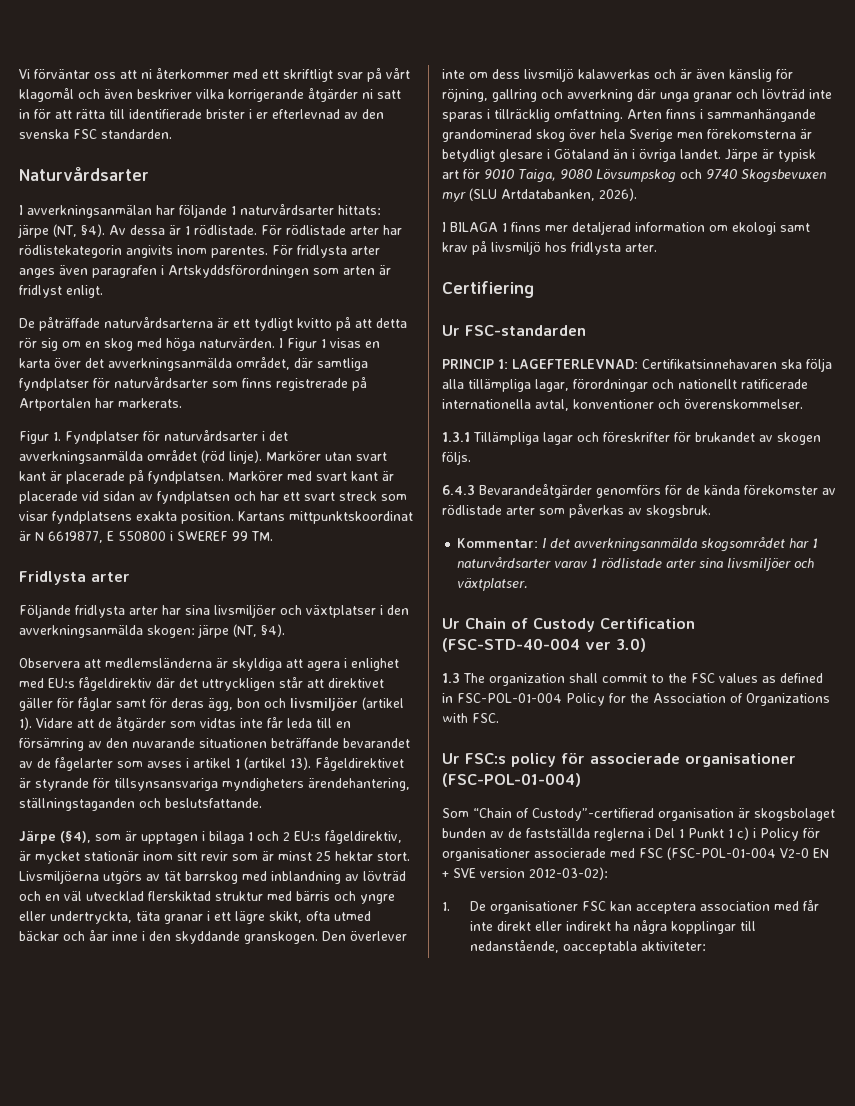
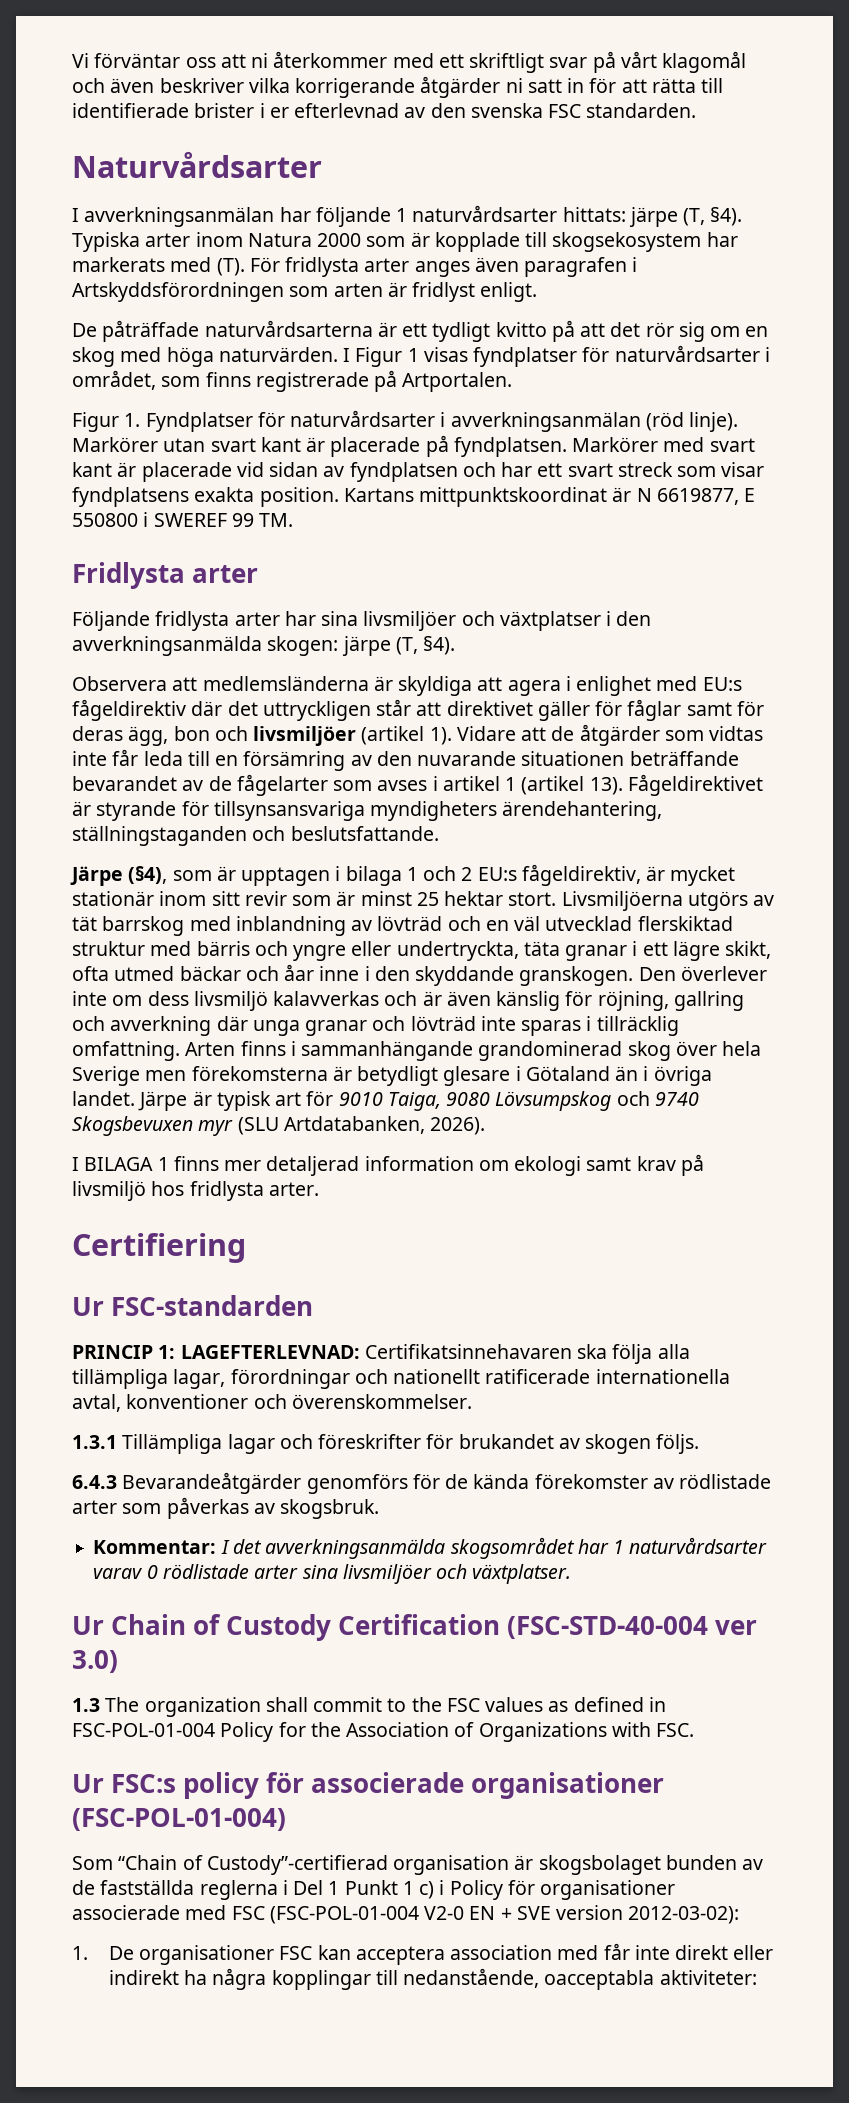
[53,224,402,237] [19,244,268,258] (NT, §4). Av dessa är 1 rödlistade. För rödlistade arter har rödlistekategorin angivits inom parentes. -> [683,207,743,226] [72,232,738,252] [72,257,245,276] (T, §4). Typiska arter inom Natura 2000 som är kopplade till skogsekosystem har markerats med (T).
[376,318,407,328] detta -> [610,322,641,337] det
[365,341,380,348] [19,356,368,371] en karta över det avverkningsanmälda området, där samtliga -> (468, 354) none
(208, 382) none -> [764,347,770,362] [72,370,156,390] i området,
[19,398,182,411] Artportalen har markerats. -> [402,372,513,392] Artportalen.
[269,431,288,441] [19,449,197,464] det avverkningsanmälda området -> [450,412,641,432] avverkningsanmälan
[233,624,257,637] (NT, -> [395,637,418,655] (T,
[591,558,598,568] 1 -> [146,1565,158,1579] 0

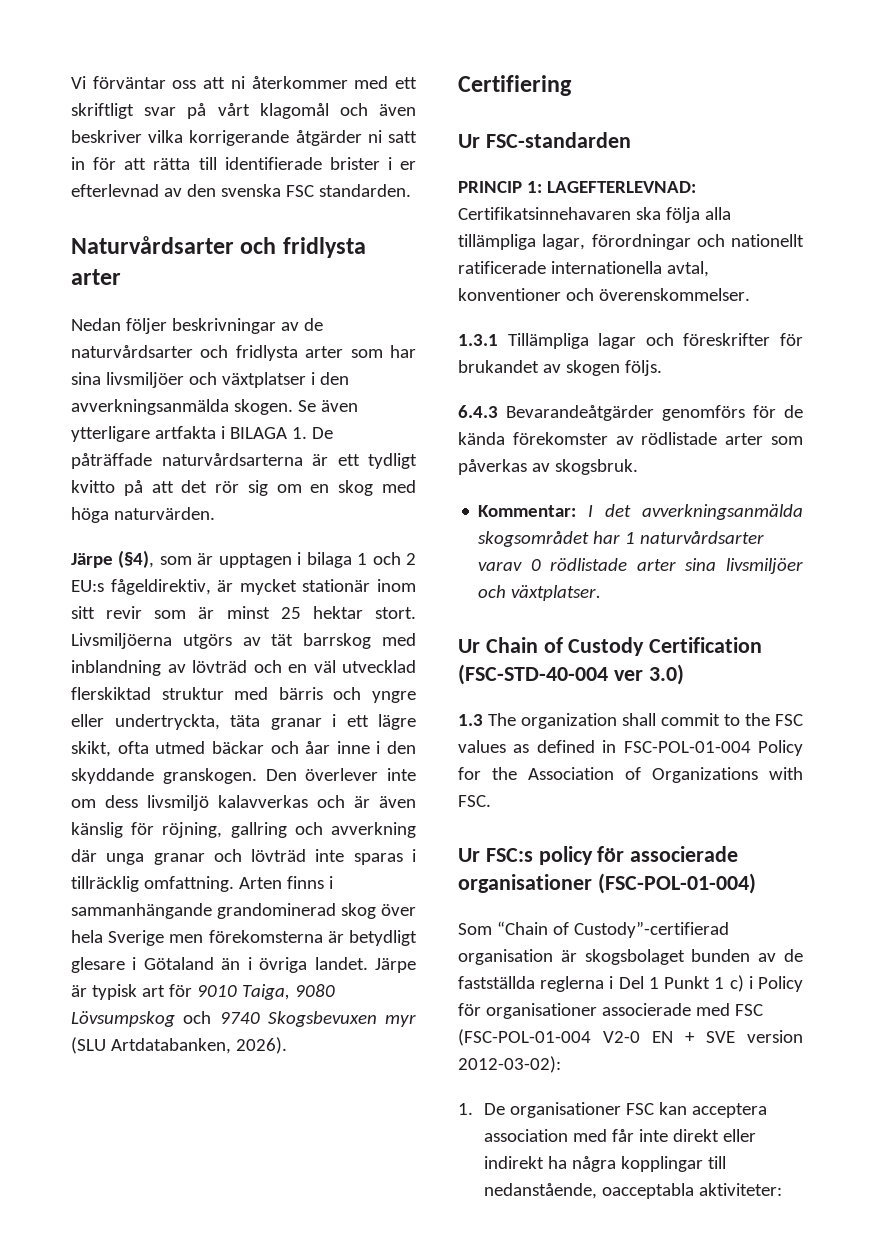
[72,205,743,227] [72,232,738,252] [72,257,638,277] [72,282,538,302] // I avverkningsanmälan har följande 1 naturvårdsarter hittats: järpe (T, §4). Typiska arter inom Natura 2000 som är kopplade till skogsekosystem har markerats med (T). För fridlysta arter anges även paragrafen i Artskyddsförordningen som arten är fridlyst enligt. // -> [240,237,366,258] [71,269,121,285] [71,318,323,334] [71,345,416,361] [71,372,349,388] [71,399,358,415] [71,426,307,442] och fridlysta arter // Nedan följer beskrivningar av de naturvårdsarter och fridlysta arter som har sina livsmiljöer och växtplatser i den avverkningsanmälda skogen. Se även ytterligare artfakta i BILAGA 1.
[343,345,770,367] [72,370,513,392] [72,410,739,432] [72,435,755,457] [72,462,765,482] [72,487,756,507] [72,512,294,527] [72,562,259,589] [72,611,652,631] [72,636,456,656] [72,676,742,696] [72,699,764,721] [72,724,764,746] [72,749,739,771] [72,774,763,796] [72,801,663,821] [72,826,439,846] I Figur 1 visas fyndplatser för naturvårdsarter i området, som finns registrerade på Artportalen. // Figur 1. Fyndplatser för naturvårdsarter i avverkningsanmälan (röd linje). Markörer utan svart kant är placerade på fyndplatsen. Markörer med svart kant är placerade vid sidan av fyndplatsen och har ett svart streck som visar fyndplatsens exakta position. Kartans mittpunktskoordinat är N 6619877, E 550800 i SWEREF 99 TM. // Fridlysta arter // Följande fridlysta arter har sina livsmiljöer och växtplatser i den avverkningsanmälda skogen: järpe (T, §4). // Observera att medlemsländerna är skyldiga att agera i enlighet med EU:s fågeldirektiv där det uttryckligen står att direktivet gäller för fåglar samt för deras ägg, bon och livsmiljöer (artikel 1). Vidare att de åtgärder som vidtas inte får leda till en försämring av den nuvarande situationen beträffande bevarandet av de fågelarter som avses i artikel 1 (artikel 13). Fågeldirektivet är styrande för tillsynsansvariga myndigheters ärendehantering, ställningstaganden och beslutsfattande. -> (215, 513) none
[72,1154,704,1176] [72,1181,319,1201] // I BILAGA 1 finns mer detaljerad information om ekologi samt krav på livsmiljö hos fridlysta arter. -> (287, 1045) none

